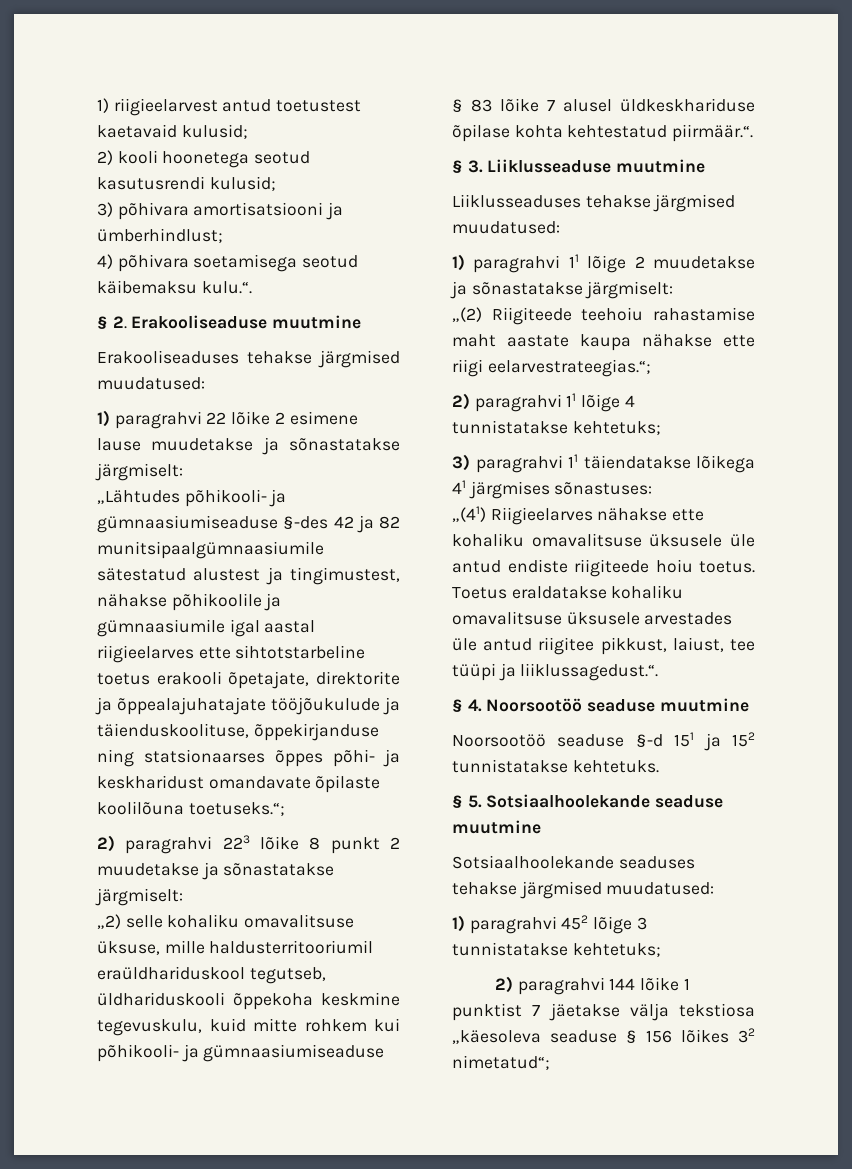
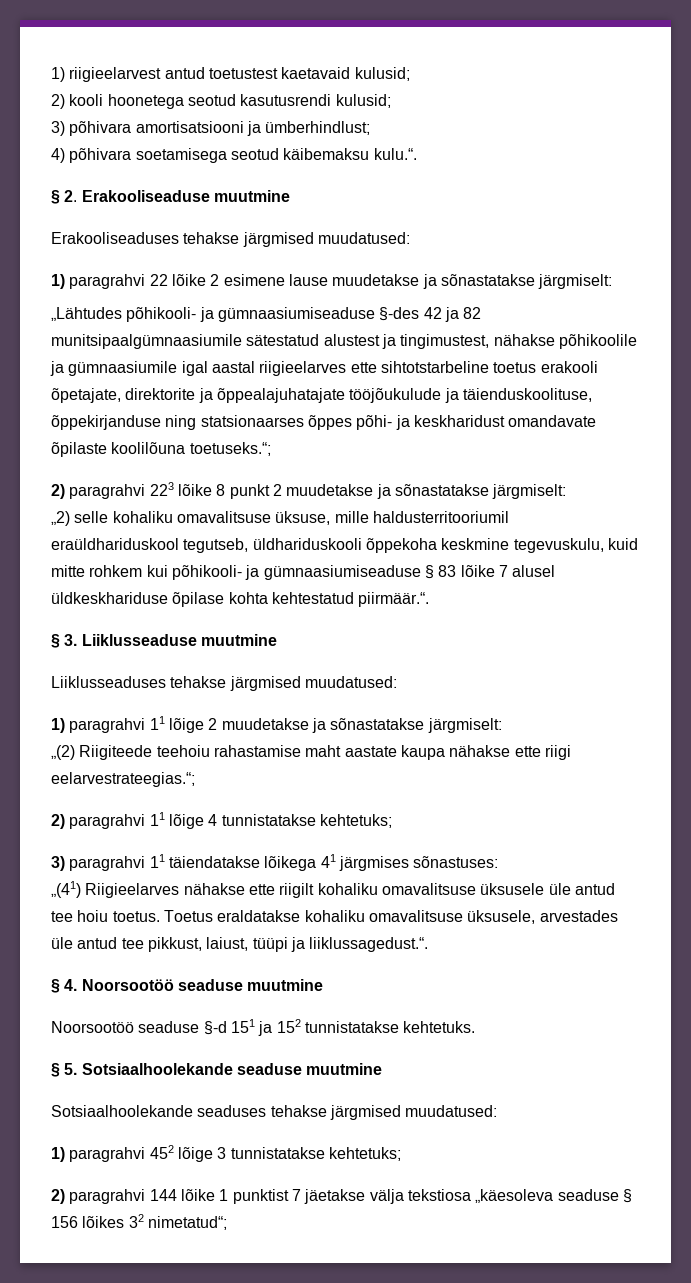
(705, 515) none -> [279,883,315,898] riigilt
[507,559,649,577] endiste riigiteede -> [51,911,73,922] tee
[566,612,640,625] üksusele -> [467,910,536,924] üksusele,
[538,637,595,655] riigitee -> [121,938,144,949] tee
[730,639,755,651] tee -> (249, 944) none

